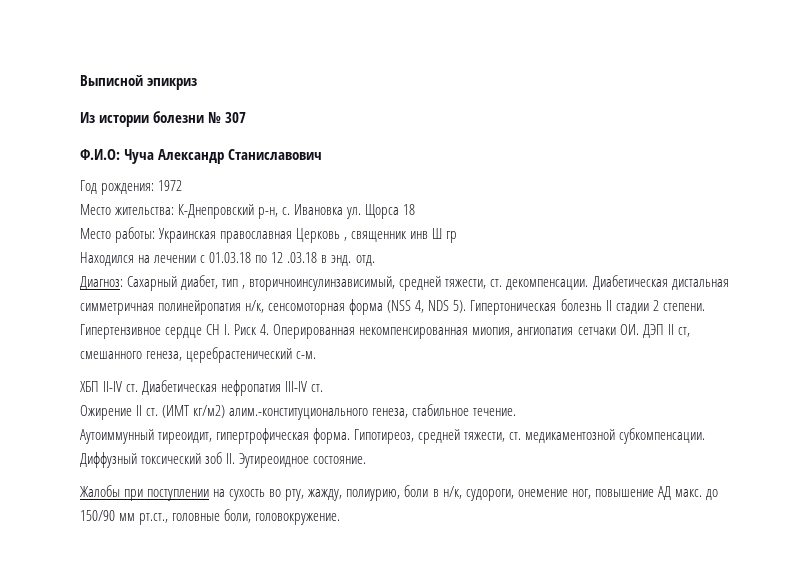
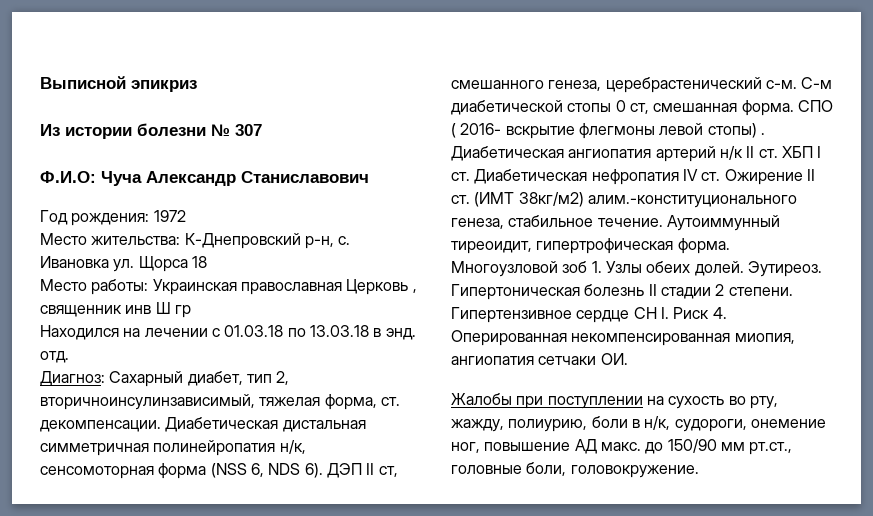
[271,252,318,263] 12 .03.18 -> [309,325,369,337] 13.03.18
[242,276,487,291] , вторичноинсулинзависимый, средней тяжести, -> [276,371,290,385] [40,394,377,410] 2, вторичноинсулинзависимый, тяжелая форма,
[415,300,467,313] 4, NDS 5). -> [250,463,398,478] [451,77,833,93] [451,100,833,116] [451,123,765,139] [451,146,822,162] [451,169,815,185] [451,192,797,208] [451,215,780,231] [451,238,730,254] [451,261,822,277] 6, NDS 6). ДЭП II ст, смешанного генеза, церебрастенический с-м. С-м диабетической стопы 0 ст, смешанная форма. СПО ( 2016- вскрытие флегмоны левой стопы) . Диабетическая ангиопатия артерий н/к II ст. ХБП I ст. Диабетическая нефропатия IV ст. Ожирение II ст. (ИМТ 38кг/м2) алим.-конституционального генеза, стабильное течение. Аутоиммунный тиреоидит, гипертрофическая форма. Многоузловой зоб 1. Узлы обеих долей. Эутиреоз.
[642,324,690,338] [80,347,317,363] [80,380,324,396] [80,404,517,420] [80,428,706,444] [80,452,367,468] ДЭП II ст, смешанного генеза, церебрастенический с-м. // ХБП II-IV ст. Диабетическая нефропатия III-IV ст. // Ожирение II ст. (ИМТ кг/м2) алим.-конституционального генеза, стабильное течение. // Аутоиммунный тиреоидит, гипертрофическая форма. Гипотиреоз, средней тяжести, ст. медикаментозной субкомпенсации. Диффузный токсический зоб II. Эутиреоидное состояние. -> (628, 359) none

